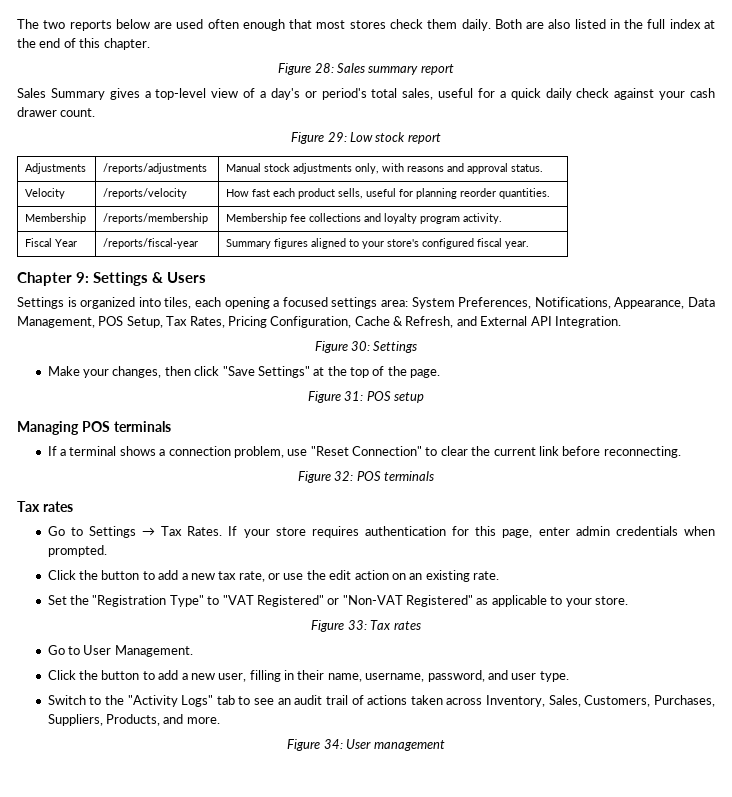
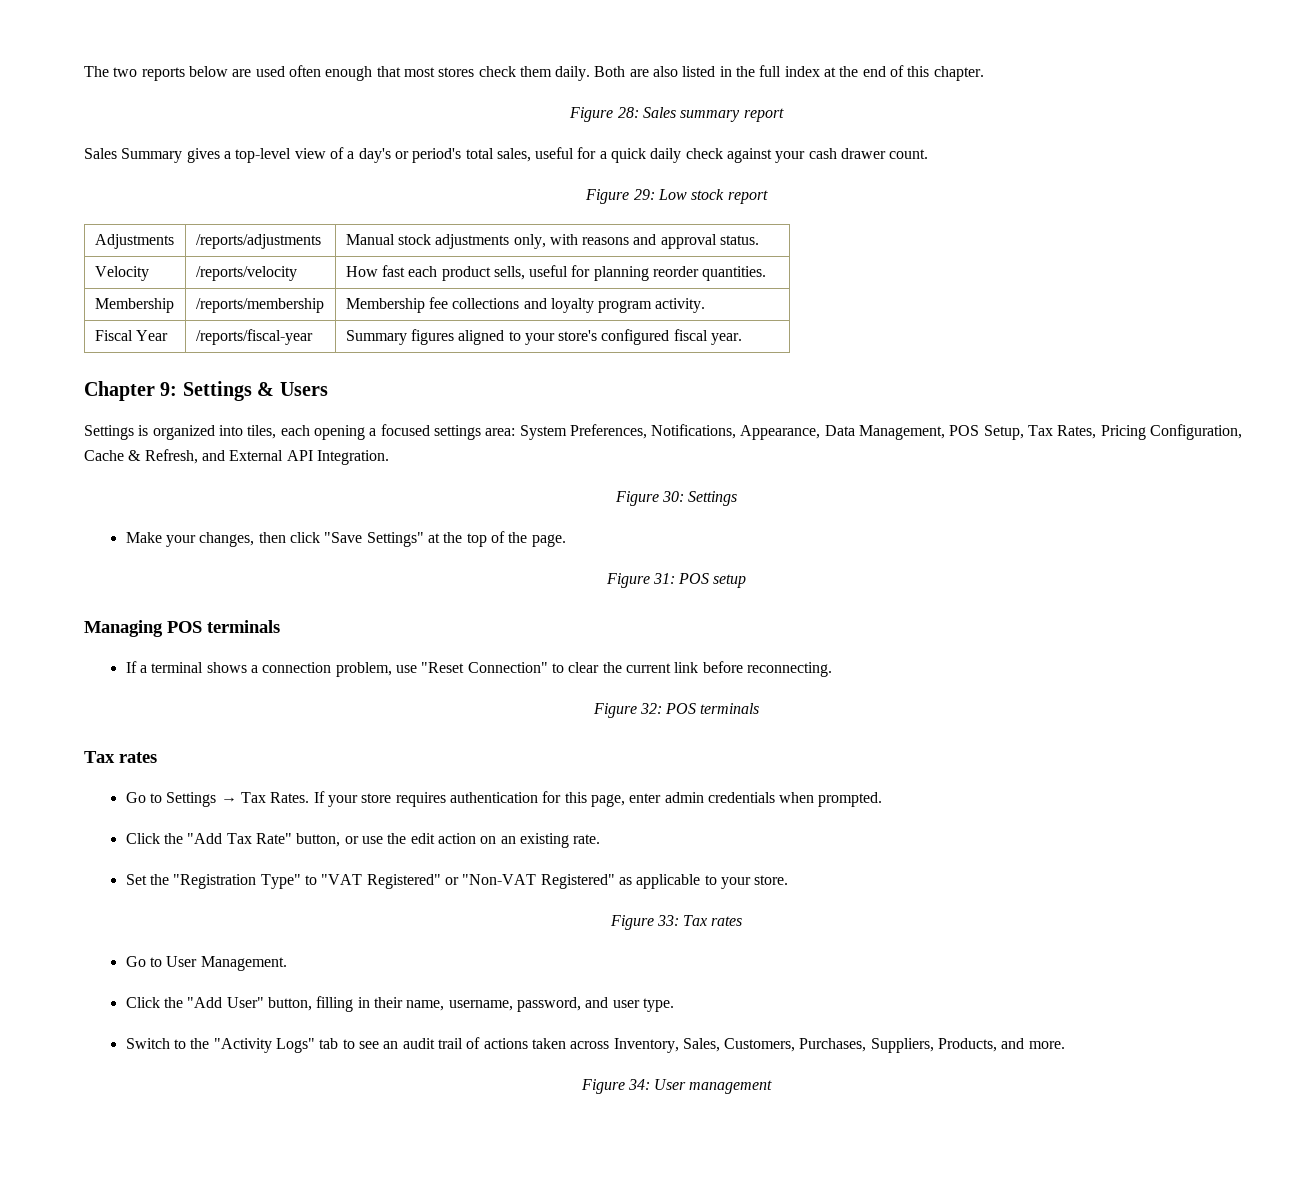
[101,570,265,582] button to add a new tax rate, -> [187,833,341,847] "Add Tax Rate" button,
[101,670,247,682] button to add a new user, -> [187,997,313,1011] "Add User" button,

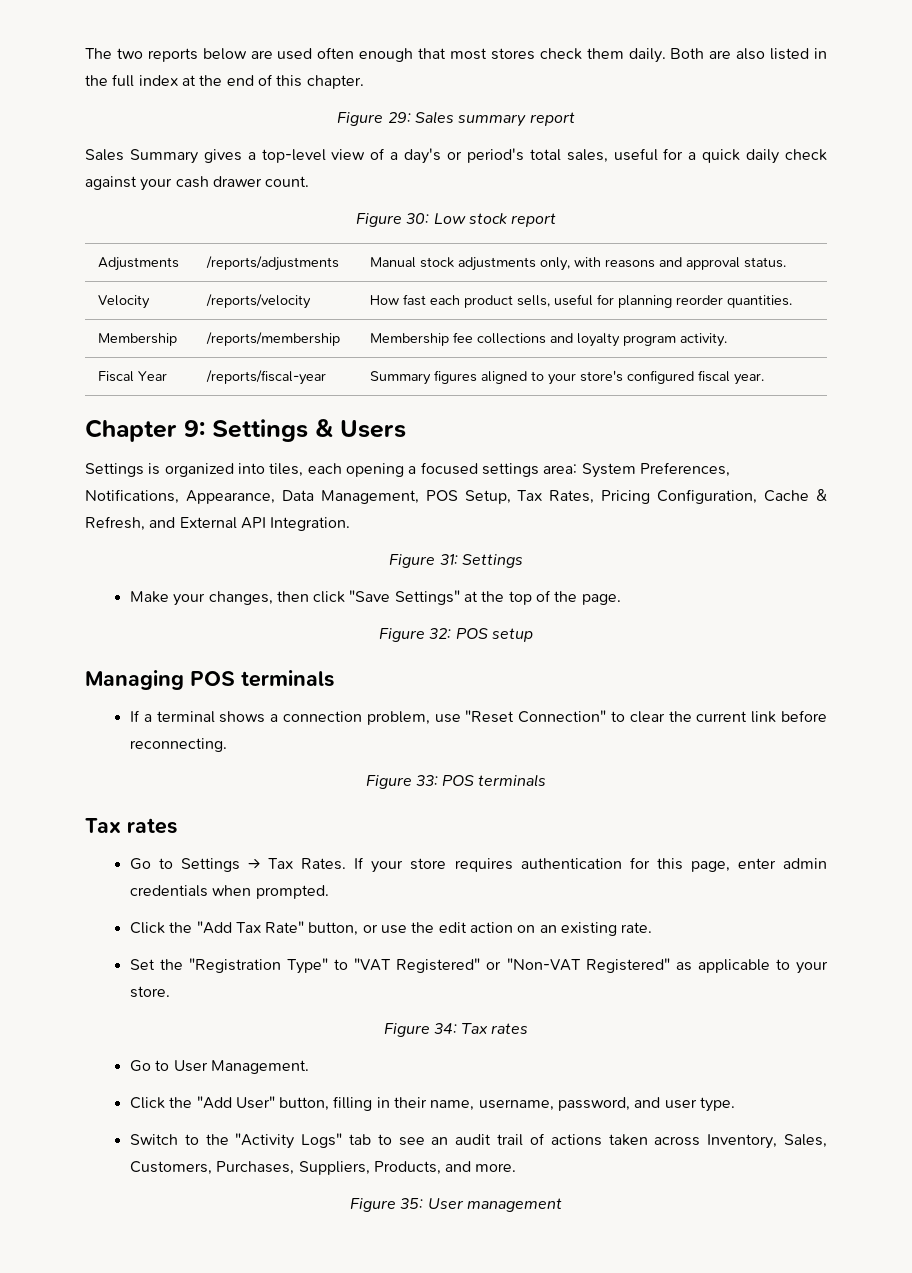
[617,107,639,118] 28: -> [387,112,411,123] 29:
[633,189,655,200] 29: -> [406,213,430,224] 30:
[662,491,684,502] 30: -> [439,554,458,565] 31:
[652,573,675,584] 31: -> [429,628,452,639] 32:
[639,703,662,714] 32: -> [415,775,438,786] 33:
[656,915,679,926] 33: -> [434,1023,458,1034] 34:
[627,1079,650,1090] 34: -> [400,1198,424,1209] 35:

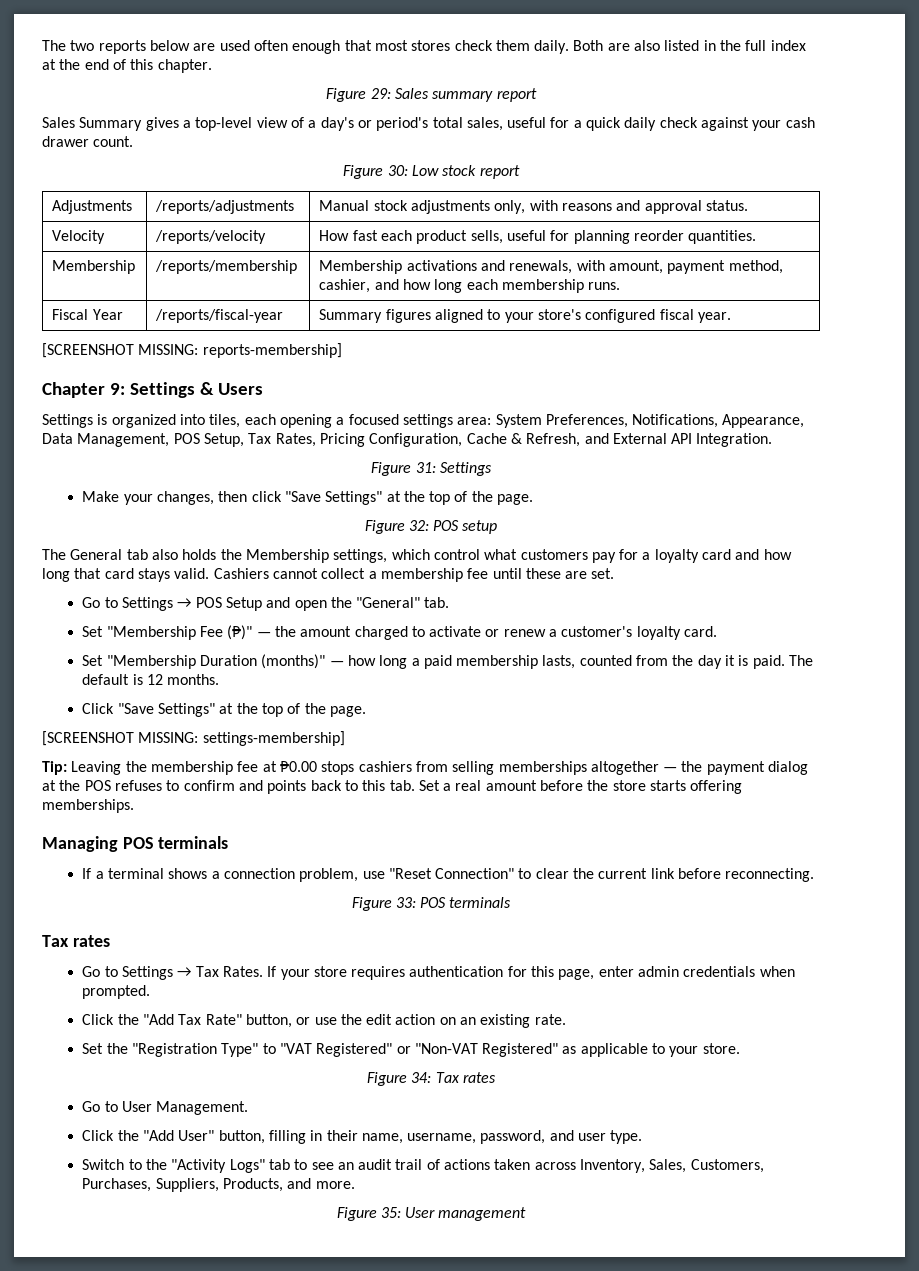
[452,332,727,347] fee collections and loyalty program activity. -> [406,260,783,274] [319,279,621,293] activations and renewals, with amount, payment method, cashier, and how long each membership runs.
(764, 379) none -> [42,343,342,358] // [SCREENSHOT MISSING: reports-membership]
(533, 635) none -> [42,549,792,563] [42,568,615,582] [82,597,450,611] [82,625,718,640] [82,654,814,669] [82,674,220,685] [82,703,366,717] [42,731,345,746] [42,761,809,775] [42,780,743,794] [42,799,134,813] // The General tab also holds the Membership settings, which control what customers pay for a loyalty card and how long that card stays valid. Cashiers cannot collect a membership fee until these are set. // Go to Settings → POS Setup and open the "General" tab. // Set "Membership Fee (₱)" — the amount charged to activate or renew a customer's loyalty card. // Set "Membership Duration (months)" — how long a paid membership lasts, counted from the day it is paid. The default is 12 months. // Click "Save Settings" at the top of the page. // [SCREENSHOT MISSING: settings-membership] // Tip: Leaving the membership fee at ₱0.00 stops cashiers from selling memberships altogether — the payment dialog at the POS refuses to confirm and points back to this tab. Set a real amount before the store starts offering memberships.

